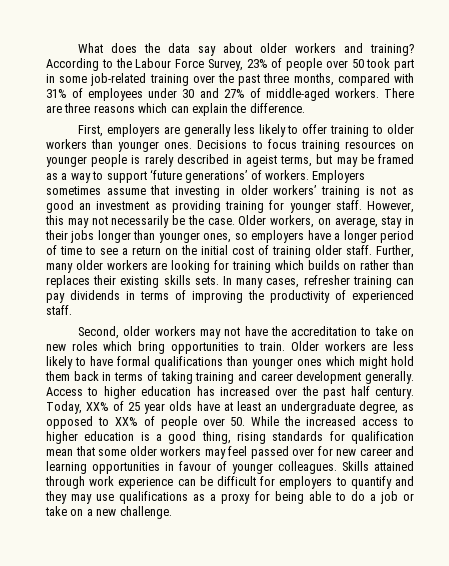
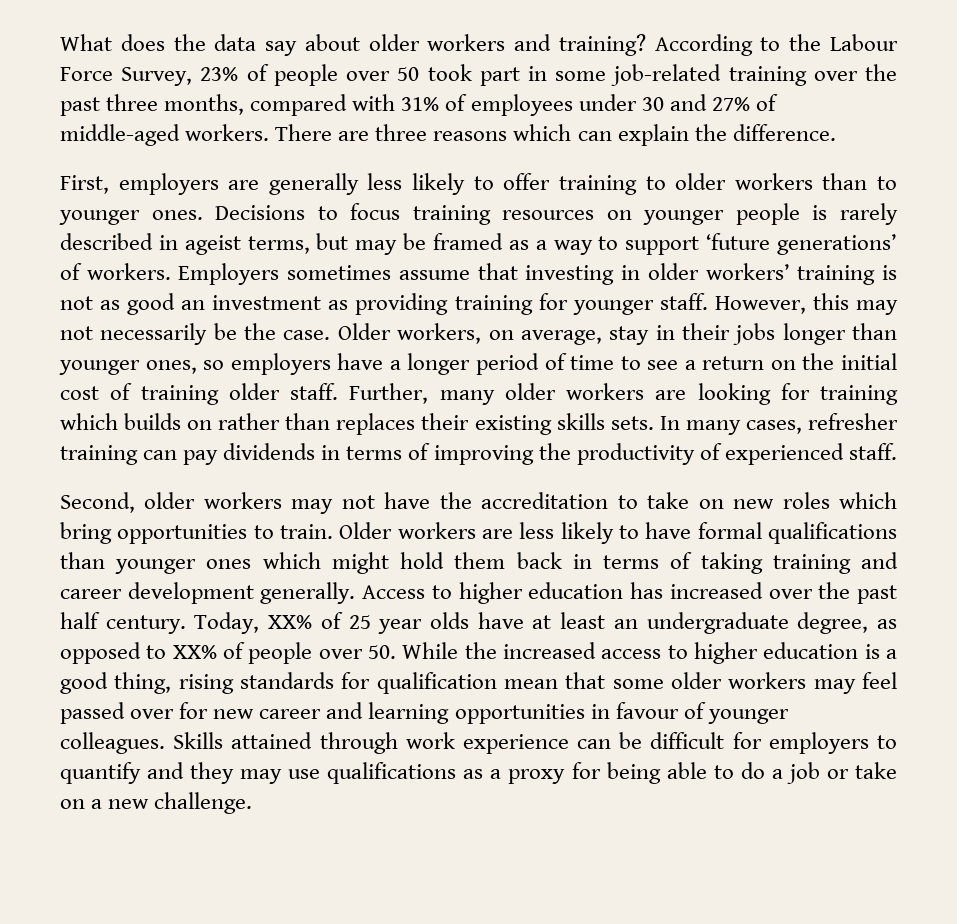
(114, 144) none -> [877,176,898,190] to

